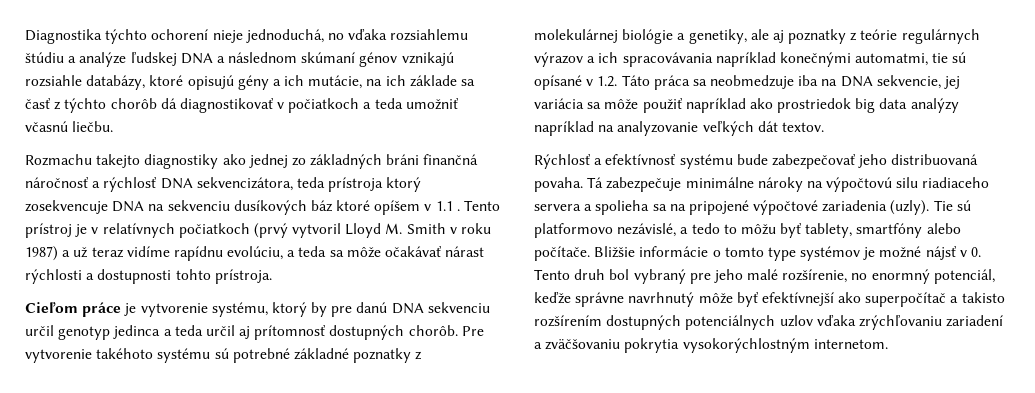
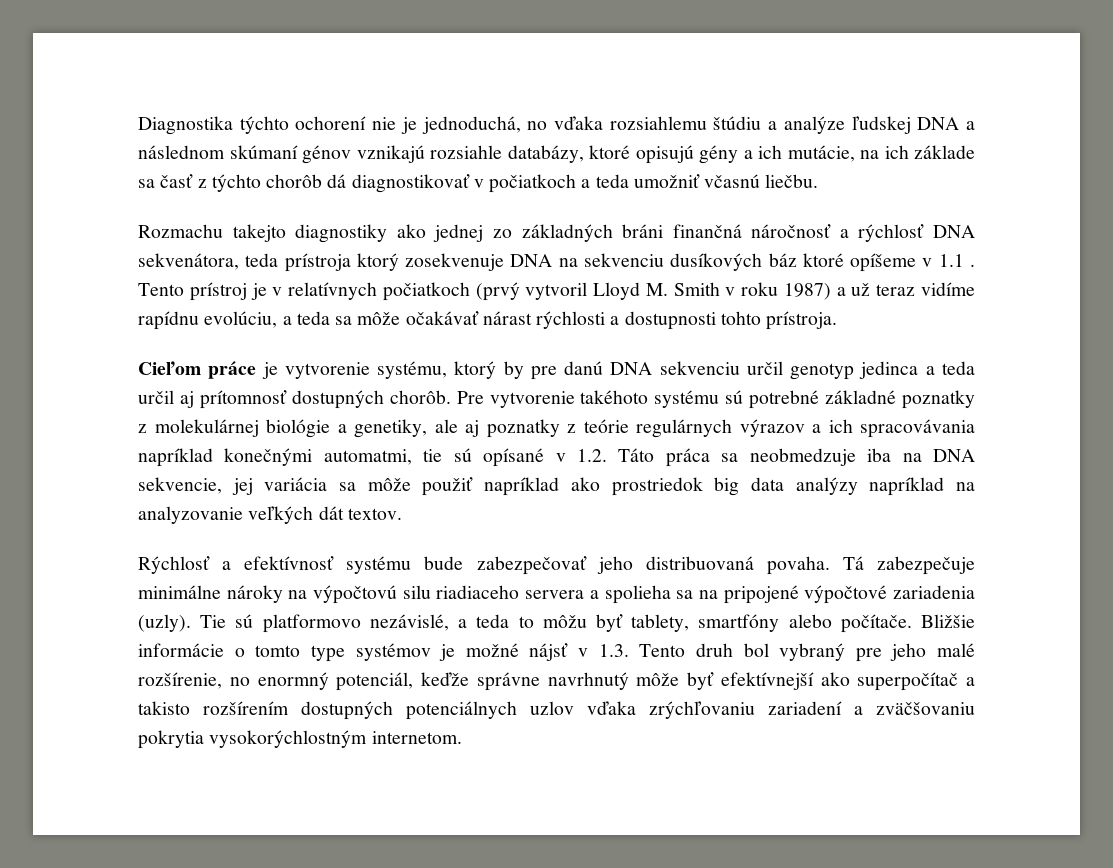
[212,30,243,43] nieje -> [372,117,417,134] nie je
[196,177,293,191] sekvencizátora, -> [138,253,239,270] sekvenátora,
[25,200,108,214] zosekvencuje -> [405,253,505,271] zosekvenuje
[374,200,421,215] opíšem -> [850,253,917,272] opíšeme
[691,223,720,234] tedo -> [476,614,510,628] teda
[971,247,982,257] 0. -> [598,644,629,657] 1.3.

